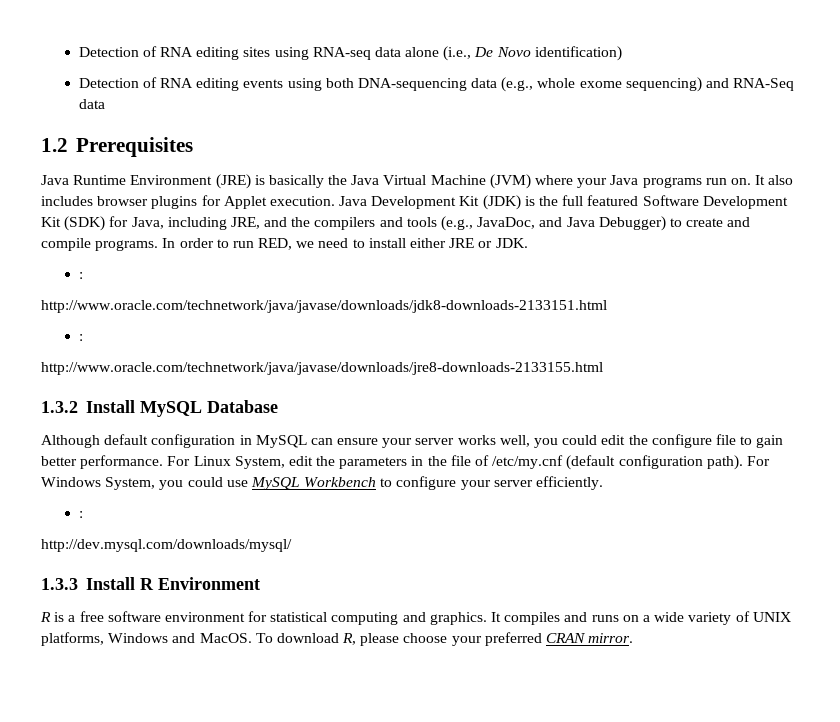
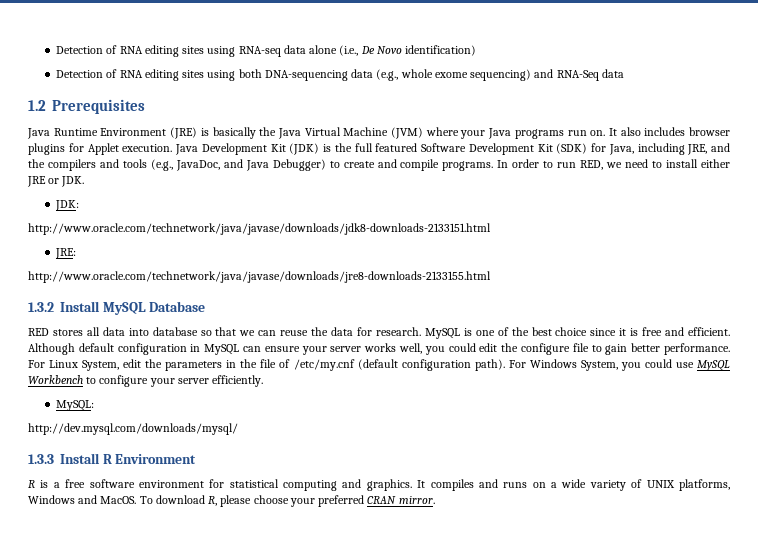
[243,79,284,88] events -> [182,70,205,78] sites
[78,272,83,279] : -> [55,200,80,211] JDK:
[78,334,83,341] : -> [55,248,77,259] JRE:
(278, 406) none -> [28,327,731,339] RED stores all data into database so that we can reuse the data for research. MySQL is one of the best choice since it is free and efficient.
[78,511,83,518] : -> [56,400,95,411] MySQL:

